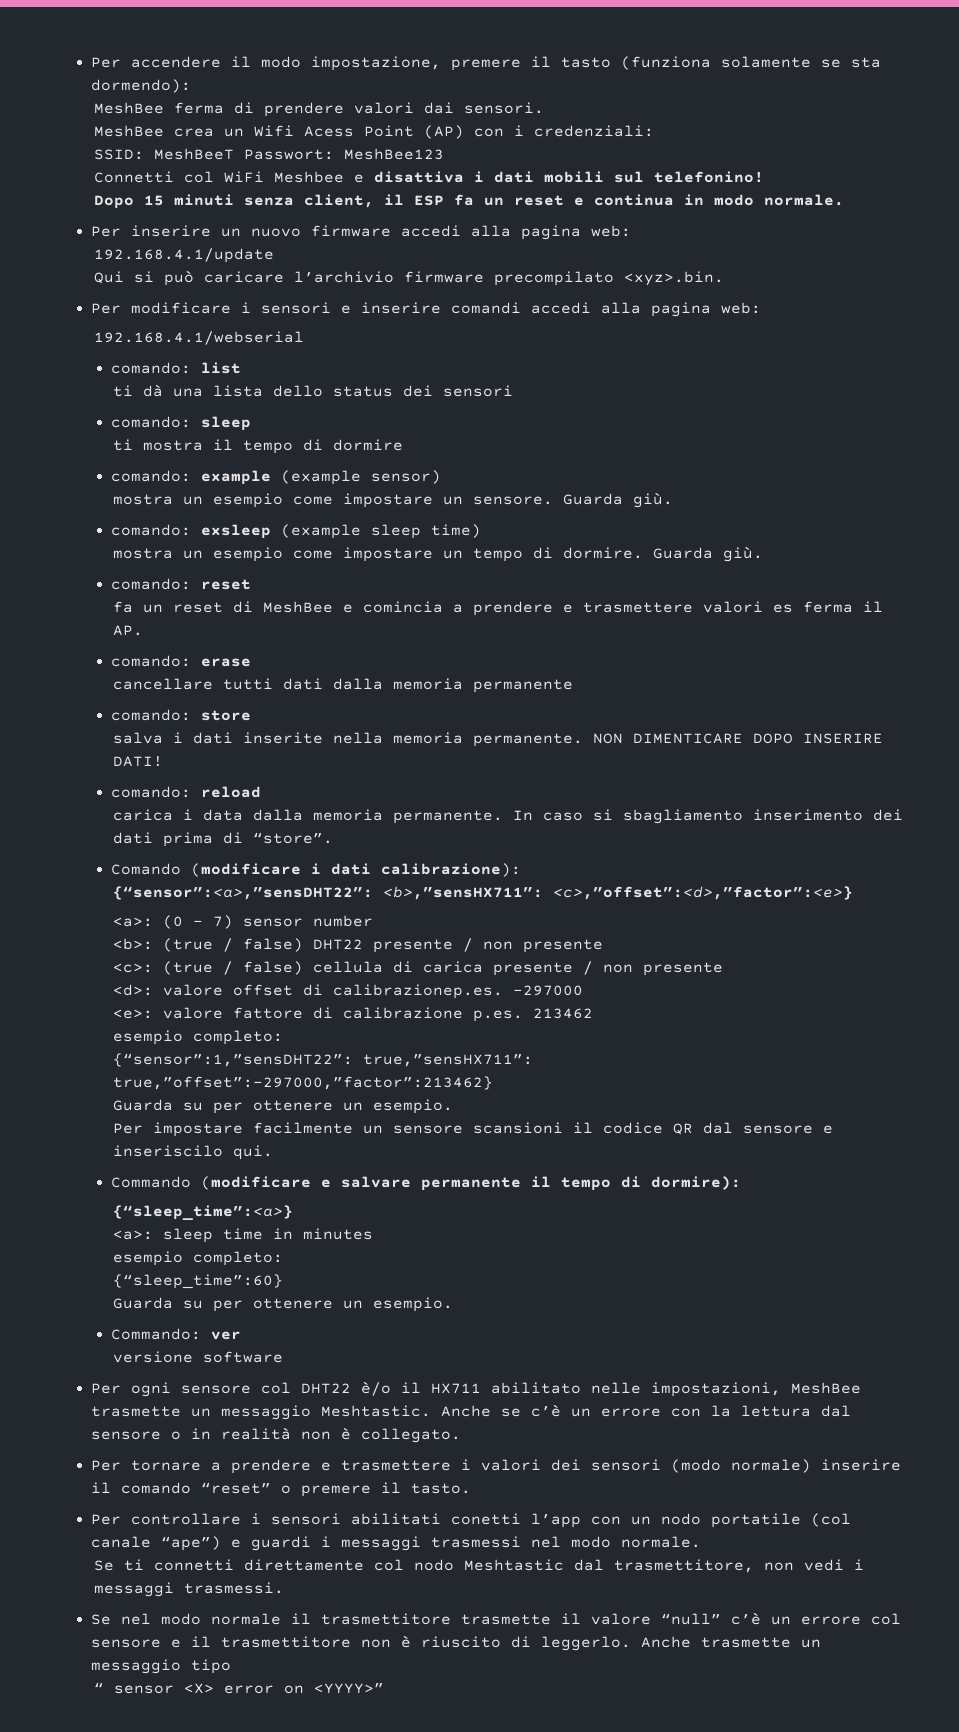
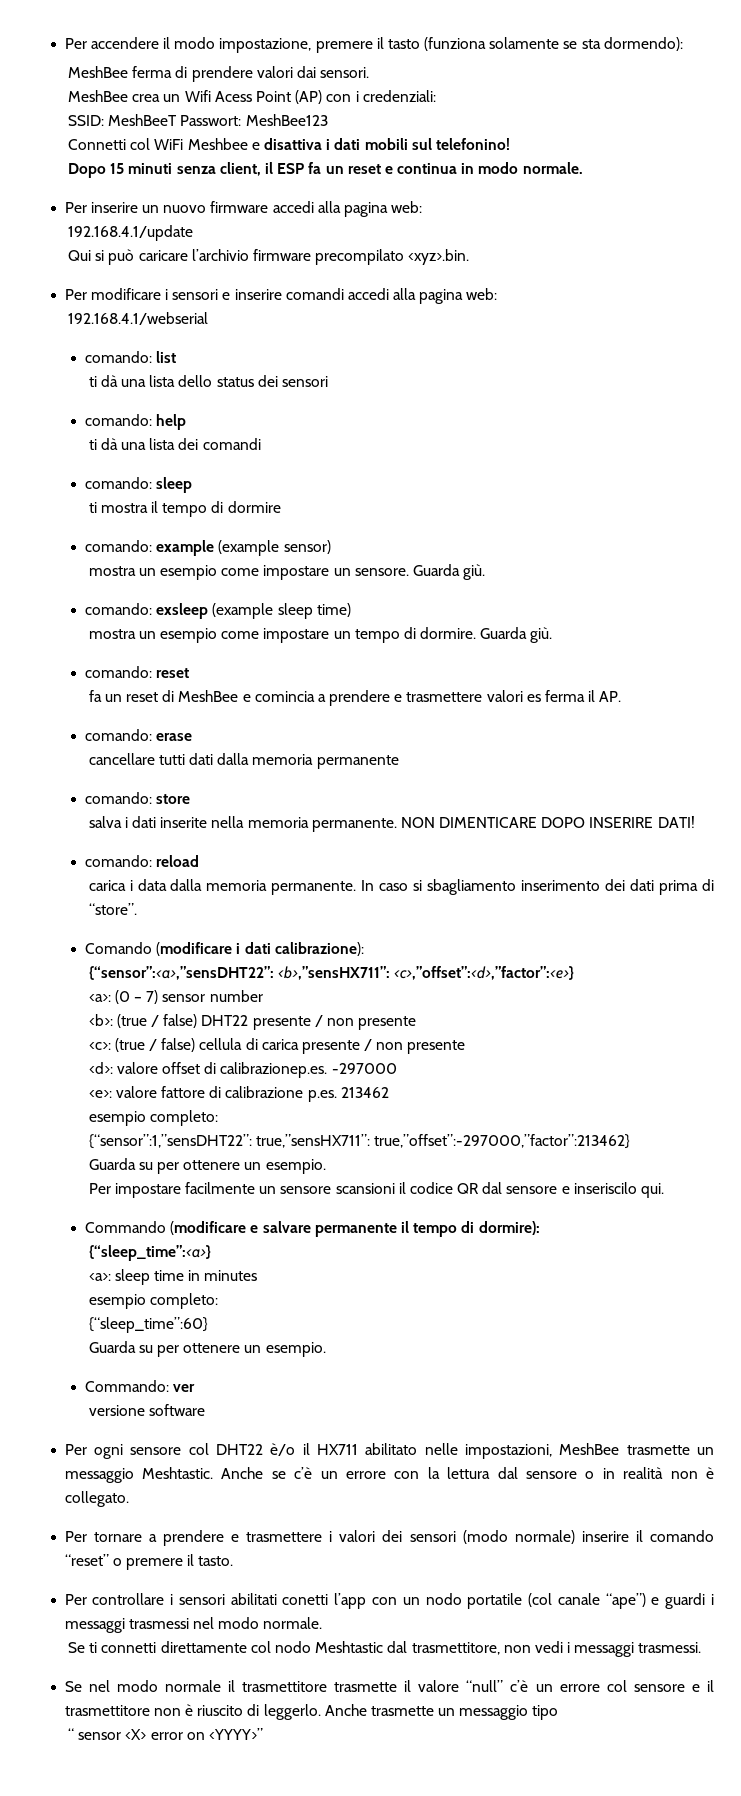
(514, 391) none -> [85,414,187,430] [88,438,261,450] // comando: help // ti dà una lista dei comandi

